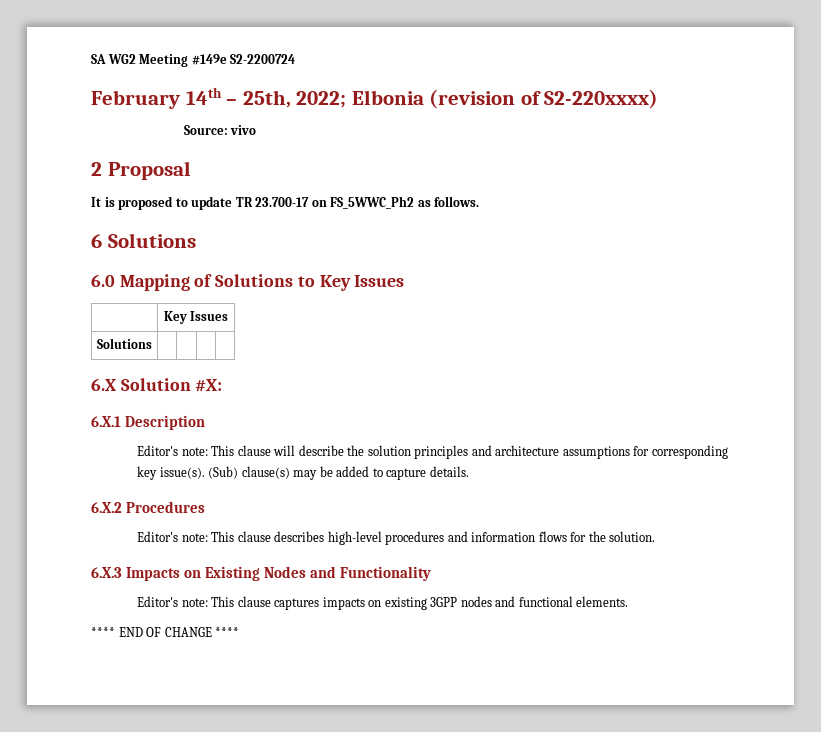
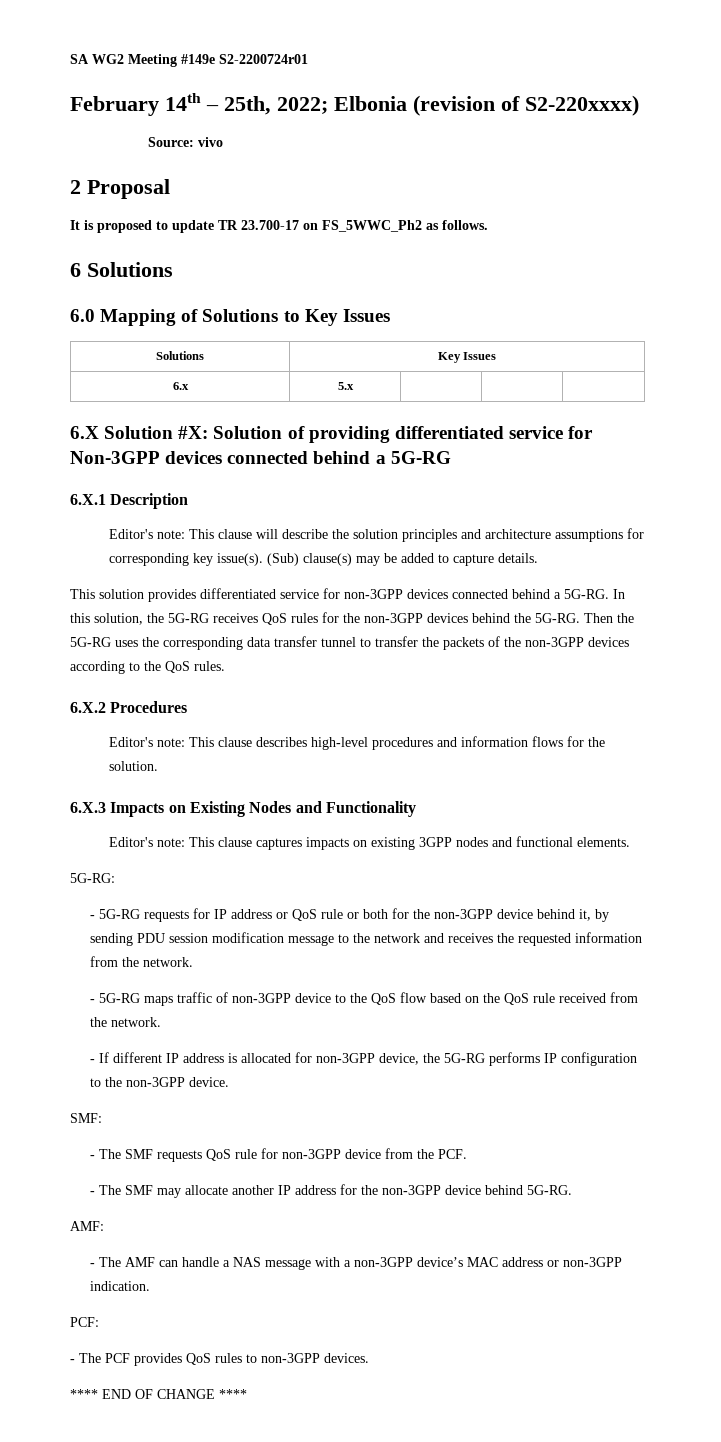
[230,54,296,64] S2-2200724 -> [219,54,308,64] S2-2200724r01
[163,311,229,324] [97,338,152,349] | Key Issues // Solutions | -> [156,351,204,360] [437,352,497,363] [172,382,189,390] [337,382,354,390] Solutions | Key Issues // 6.x | 5.x
(223, 385) none -> [213,426,594,443] [70,451,451,464] Solution of providing differentiated service for Non-3GPP devices connected behind a 5G-RG
(469, 471) none -> [70,588,625,602] [70,612,634,625] [70,636,629,650] [70,661,225,674] // This solution provides differentiated service for non-3GPP devices connected behind a 5G-RG. In this solution, the 5G-RG receives QoS rules for the non-3GPP devices behind the 5G-RG. Then the 5G-RG uses the corresponding data transfer tunnel to transfer the packets of the non-3GPP devices according to the QoS rules.
(629, 601) none -> [70,873,115,883] [89,908,609,922] [89,932,642,946] [89,956,193,967] [89,992,638,1006] [89,1017,161,1027] [89,1052,637,1066] [89,1077,229,1087] [70,1113,102,1123] [89,1148,467,1162] [89,1184,572,1198] [70,1221,104,1231] [89,1257,622,1270] [89,1281,150,1291] [70,1317,99,1327] [70,1353,369,1366] // 5G-RG: // - 5G-RG requests for IP address or QoS rule or both for the non-3GPP device behind it, by sending PDU session modification message to the network and receives the requested information from the network. // - 5G-RG maps traffic of non-3GPP device to the QoS flow based on the QoS rule received from the network. // - If different IP address is allocated for non-3GPP device, the 5G-RG performs IP configuration to the non-3GPP device. // SMF: // - The SMF requests QoS rule for non-3GPP device from the PCF. // - The SMF may allocate another IP address for the non-3GPP device behind 5G-RG. // AMF: // - The AMF can handle a NAS message with a non-3GPP device’s MAC address or non-3GPP indication. // PCF: // - The PCF provides QoS rules to non-3GPP devices.

